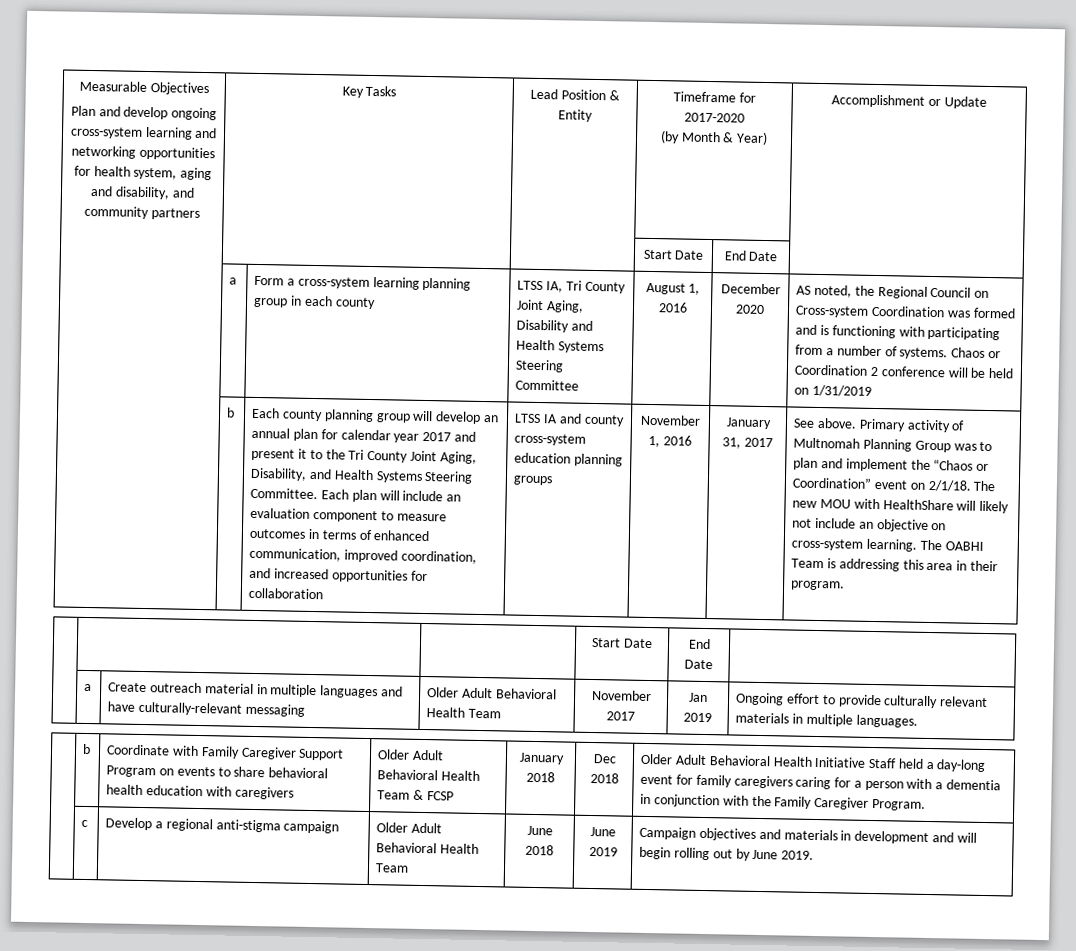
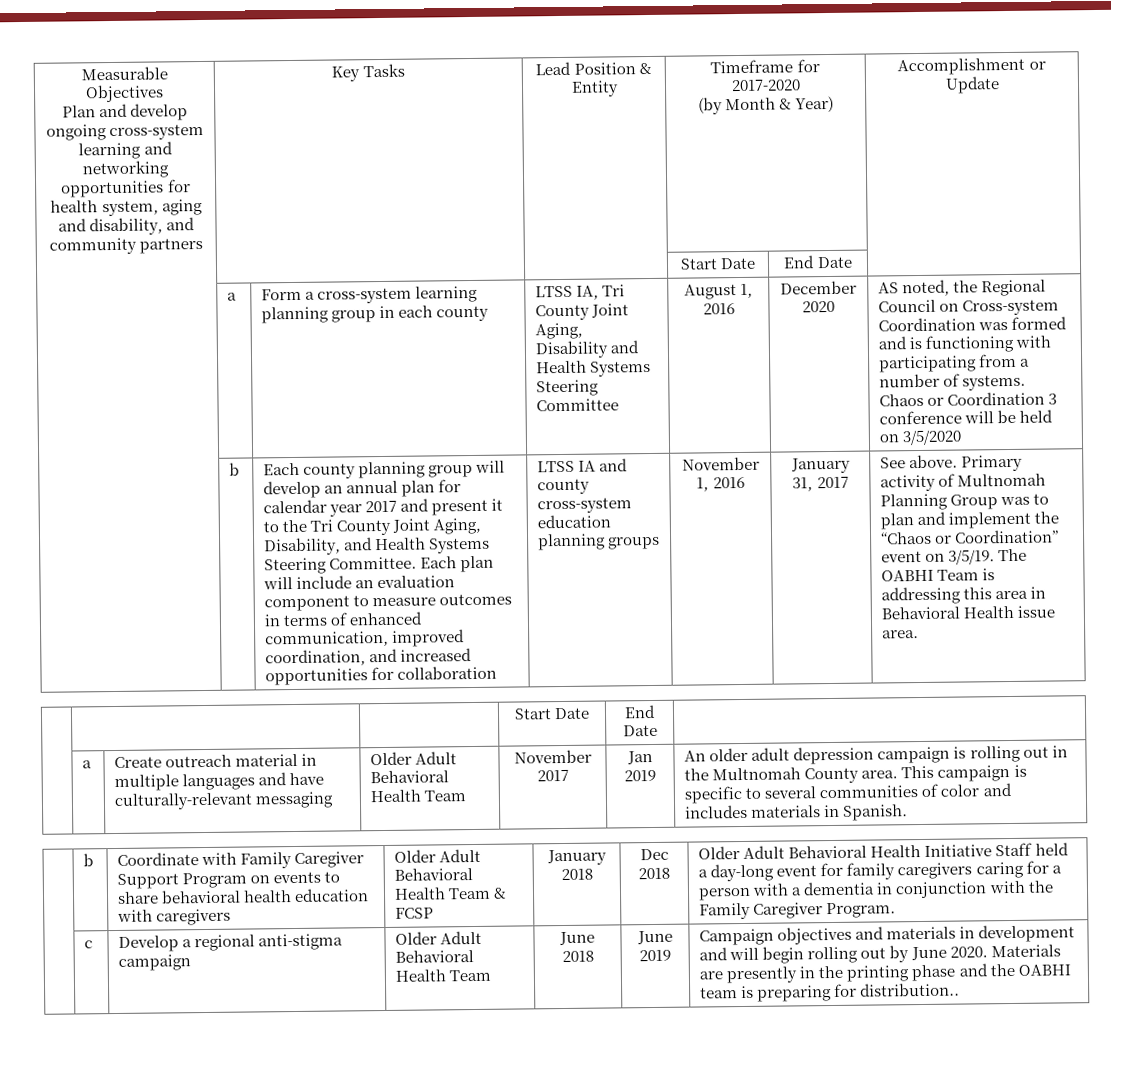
[870,366,879,377] 2 -> [1048,393,1058,405] 3
[812,384,873,397] 1/31/2019 -> [902,429,963,446] 3/5/2020
[927,479,996,492] [792,498,1010,514] [792,517,947,532] [791,538,918,552] 2/1/18. The new MOU with HealthShare will likely not include an objective on cross-system learning. -> [948,549,996,565] 3/5/19.
[969,560,998,572] [791,580,846,591] their program. -> [881,605,1056,620] [882,630,920,639] Behavioral Health issue area.
[735,692,989,709] [735,712,918,728] Ongoing effort to provide culturally relevant materials in multiple languages. -> [684,745,1068,765] [684,764,1027,784] [684,782,1012,804] [685,804,909,821] An older adult depression campaign is rolling out in the Multnomah County area. This campaign is specific to several communities of color and includes materials in Spanish.
[781,850,815,860] 2019. -> [949,944,1061,958] [699,963,1071,984] [700,982,961,1002] 2020. Materials are presently in the printing phase and the OABHI team is preparing for distribution..

